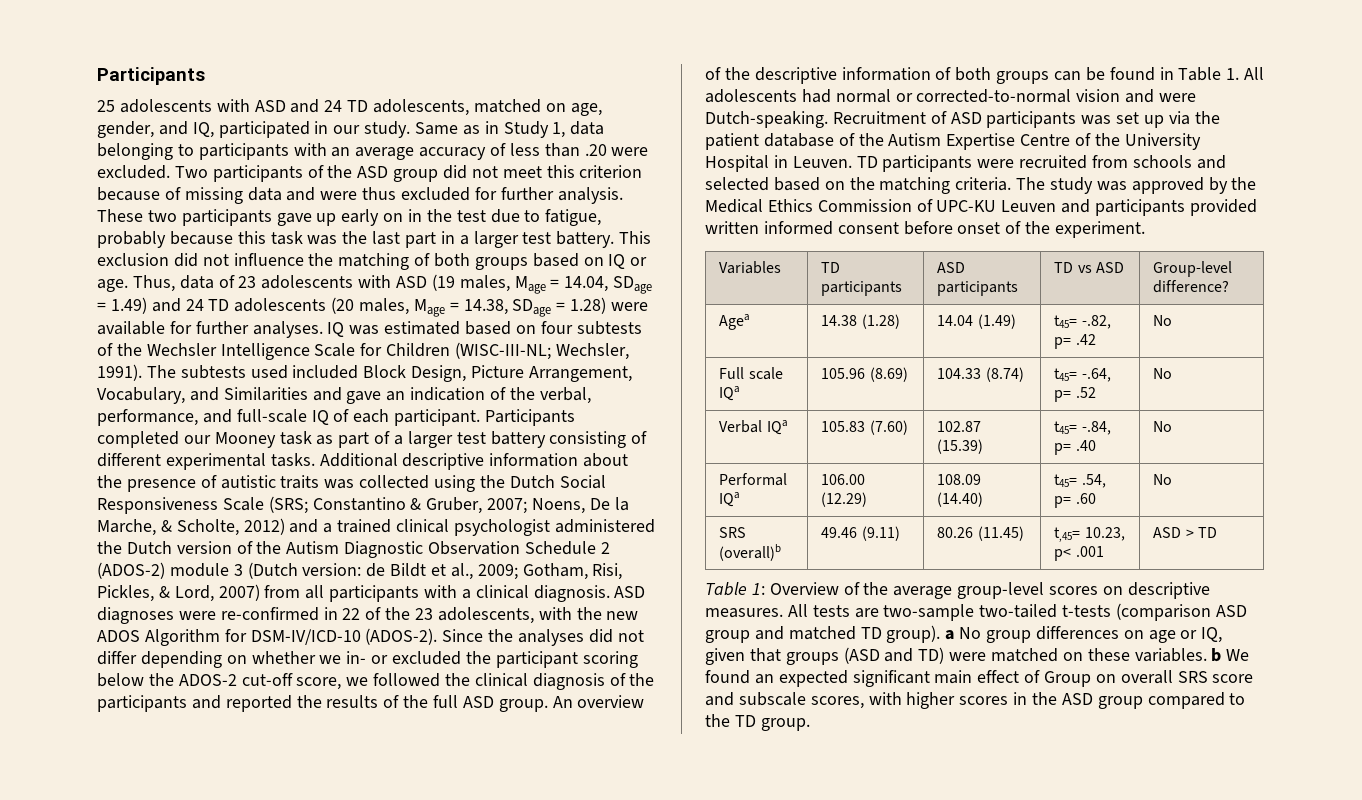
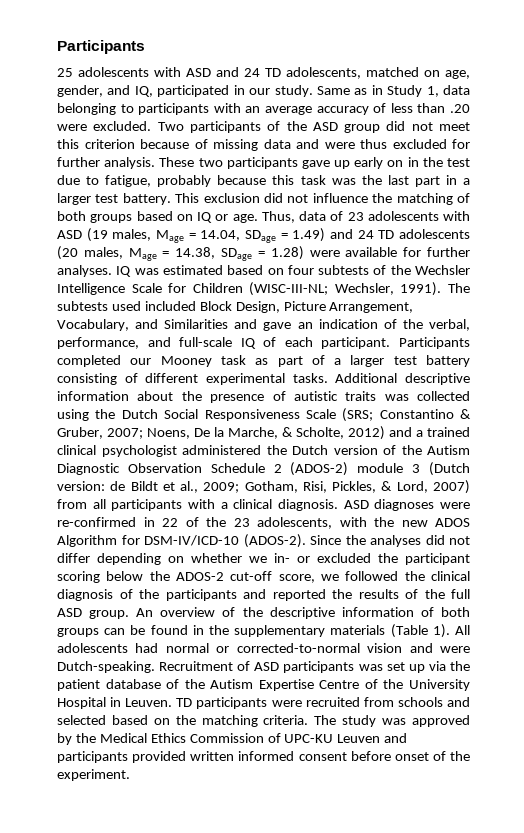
[1178,67,1240,81] Table 1. -> [209,624,450,638] the supplementary materials (Table 1).
[719,261,782,274] [821,262,841,273] [821,281,903,296] [937,262,966,273] [937,281,1019,296] [1054,262,1124,273] [1153,261,1233,277] [1153,280,1230,293] [719,314,751,330] [821,314,900,329] [937,314,1016,329] [1054,315,1111,329] [1054,334,1096,349] [1153,315,1173,326] [719,367,783,380] [719,386,741,401] [821,367,908,382] [937,367,1024,382] [1054,368,1111,382] [1054,387,1096,402] [1153,368,1173,379] [719,420,788,435] [821,420,908,435] [937,421,982,432] [937,439,984,454] [1054,421,1111,435] [1054,440,1096,455] [1153,421,1173,432] [719,473,788,486] [719,492,741,507] [821,474,866,485] [821,492,868,507] [937,474,982,485] [937,492,984,507] [1054,474,1106,488] [1054,493,1096,508] [1153,474,1173,485] [719,527,747,538] [719,544,782,561] [821,526,900,541] [937,526,1024,541] [1054,527,1125,542] [1054,546,1104,561] [1153,527,1217,538] [705,582,1210,599] [705,603,1247,621] [705,625,1223,643] [705,647,1250,665] [705,670,1254,687] [705,692,1246,709] [705,714,810,731] // Variables | TD participants | ASD participants | TD vs ASD | Group-level difference? // Agea | 14.38 (1.28) | 14.04 (1.49) | t45= -.82, p= .42 | No // Full scale IQa | 105.96 (8.69) | 104.33 (8.74) | t45= -.64, p= .52 | No // Verbal IQa | 105.83 (7.60) | 102.87 (15.39) | t45= -.84, p= .40 | No // Performal IQa | 106.00 (12.29) | 108.09 (14.40) | t45= .54, p= .60 | No // SRS (overall)b | 49.46 (9.11) | 80.26 (11.45) | t,45= 10.23, p< .001 | ASD > TD // Table 1: Overview of the average group-level scores on descriptive measures. All tests are two-sample two-tailed t-tests (comparison ASD group and matched TD group). a No group differences on age or IQ, given that groups (ASD and TD) were matched on these variables. b We found an expected significant main effect of Group on overall SRS score and subscale scores, with higher scores in the ASD group compared to the TD group. -> (130, 775) none

